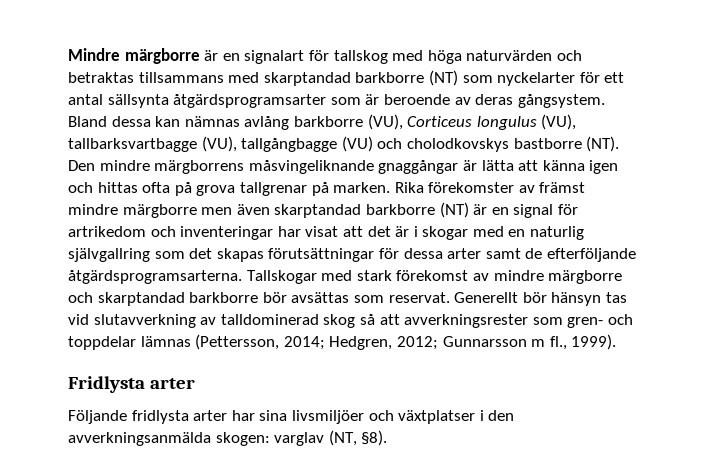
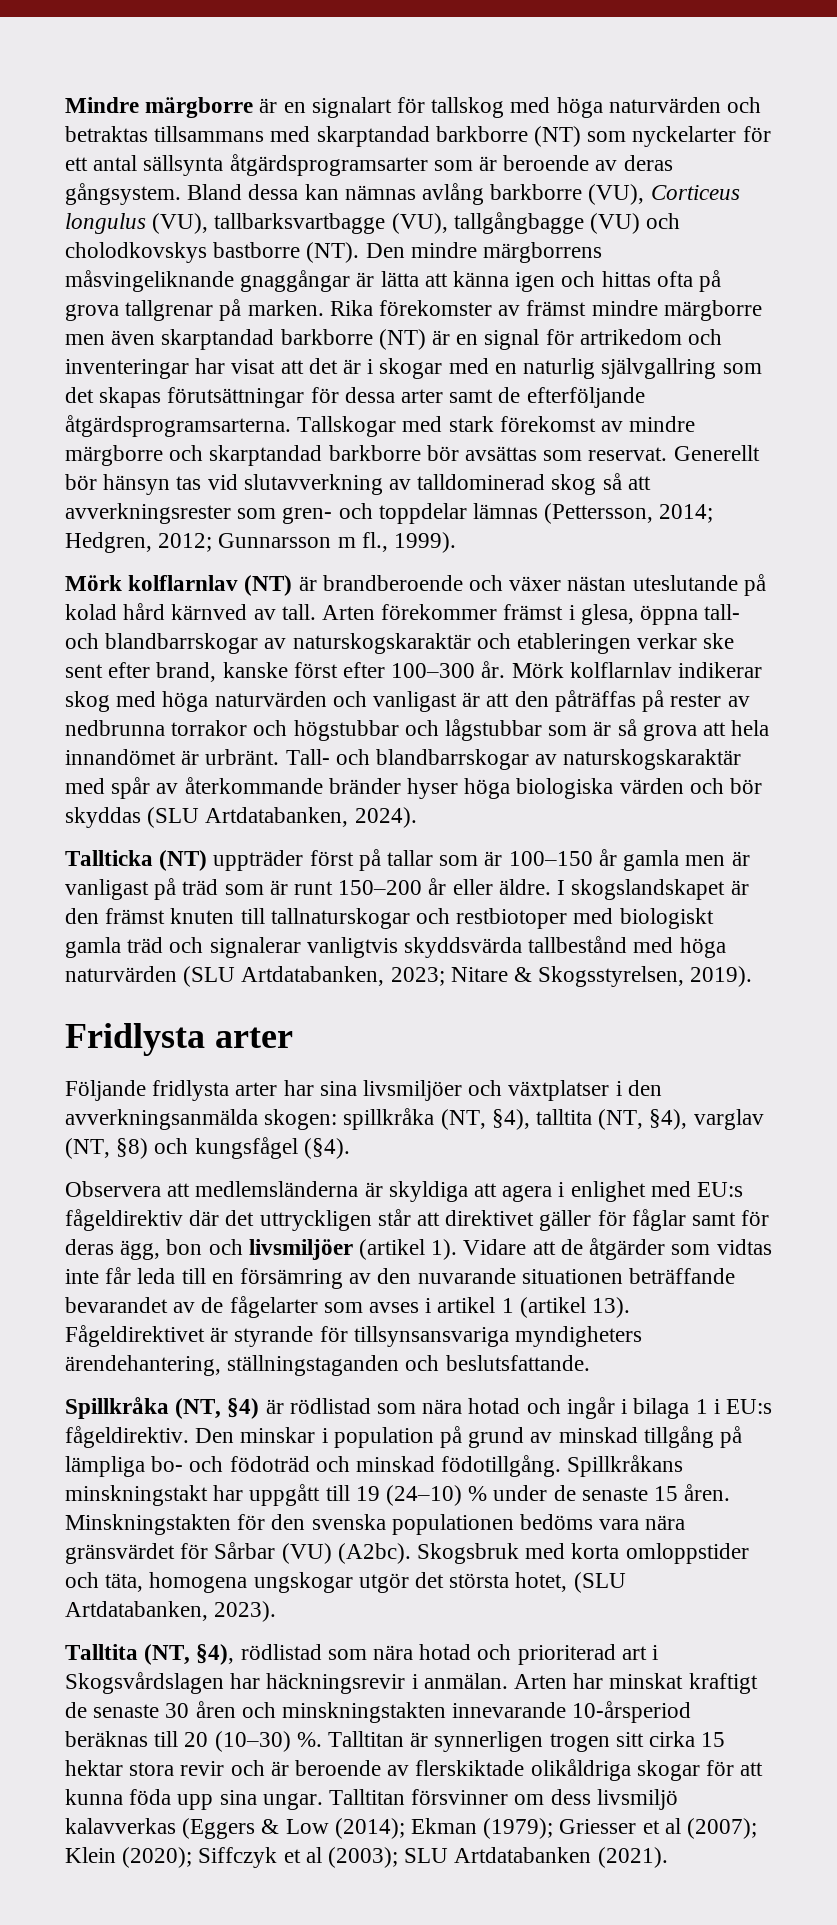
(617, 342) none -> [65,574,766,596] [65,603,741,625] [65,633,735,654] [65,661,763,682] [65,690,750,712] [65,719,770,741] [65,749,742,770] [65,777,763,799] [65,807,417,828] [65,849,750,871] [65,878,749,900] [65,908,714,929] [65,936,726,958] [65,966,753,987] // Mörk kolflarnlav (NT) är brandberoende och växer nästan uteslutande på kolad hård kärnved av tall. Arten förekommer främst i glesa, öppna tall- och blandbarrskogar av naturskogskaraktär och etableringen verkar ske sent efter brand, kanske först efter 100–300 år. Mörk kolflarnlav indikerar skog med höga naturvärden och vanligast är att den påträffas på rester av nedbrunna torrakor och högstubbar och lågstubbar som är så grova att hela innandömet är urbränt. Tall- och blandbarrskogar av naturskogskaraktär med spår av återkommande bränder hyser höga biologiska värden och bör skyddas (SLU Artdatabanken, 2024). // Tallticka (NT) uppträder först på tallar som är 100–150 år gamla men är vanligast på träd som är runt 150–200 år eller äldre. I skogslandskapet är den främst knuten till tallnaturskogar och restbiotoper med biologiskt gamla träd och signalerar vanligtvis skyddsvärda tallbestånd med höga naturvärden (SLU Artdatabanken, 2023; Nitare & Skogsstyrelsen, 2019).
[274,430,388,446] varglav (NT, §8). -> [343,1108,764,1130] [65,1137,350,1159] [65,1181,744,1202] [65,1209,770,1231] [65,1238,772,1260] [65,1267,736,1289] [65,1296,631,1318] [65,1325,643,1347] [65,1355,590,1376] [65,1397,772,1419] [65,1426,743,1448] [65,1455,684,1477] [65,1484,731,1506] [65,1514,686,1535] [65,1542,749,1564] [65,1572,626,1593] [65,1601,277,1622] [65,1644,659,1665] [65,1672,758,1694] [65,1701,692,1723] [65,1731,726,1752] [65,1759,764,1781] [65,1789,678,1810] [65,1818,758,1839] [65,1847,668,1868] spillkråka (NT, §4), talltita (NT, §4), varglav (NT, §8) och kungsfågel (§4). // Observera att medlemsländerna är skyldiga att agera i enlighet med EU:s fågeldirektiv där det uttryckligen står att direktivet gäller för fåglar samt för deras ägg, bon och livsmiljöer (artikel 1). Vidare att de åtgärder som vidtas inte får leda till en försämring av den nuvarande situationen beträffande bevarandet av de fågelarter som avses i artikel 1 (artikel 13). Fågeldirektivet är styrande för tillsynsansvariga myndigheters ärendehantering, ställningstaganden och beslutsfattande. // Spillkråka (NT, §4) är rödlistad som nära hotad och ingår i bilaga 1 i EU:s fågeldirektiv. Den minskar i population på grund av minskad tillgång på lämpliga bo- och födoträd och minskad födotillgång. Spillkråkans minskningstakt har uppgått till 19 (24–10) % under de senaste 15 åren. Minskningstakten för den svenska populationen bedöms vara nära gränsvärdet för Sårbar (VU) (A2bc). Skogsbruk med korta omloppstider och täta, homogena ungskogar utgör det största hotet, (SLU Artdatabanken, 2023). // Talltita (NT, §4), rödlistad som nära hotad och prioriterad art i Skogsvårdslagen har häckningsrevir i anmälan. Arten har minskat kraftigt de senaste 30 åren och minskningstakten innevarande 10-årsperiod beräknas till 20 (10–30) %. Talltitan är synnerligen trogen sitt cirka 15 hektar stora revir och är beroende av flerskiktade olikåldriga skogar för att kunna föda upp sina ungar. Talltitan försvinner om dess livsmiljö kalavverkas (Eggers & Low (2014); Ekman (1979); Griesser et al (2007); Klein (2020); Siffczyk et al (2003); SLU Artdatabanken (2021).

